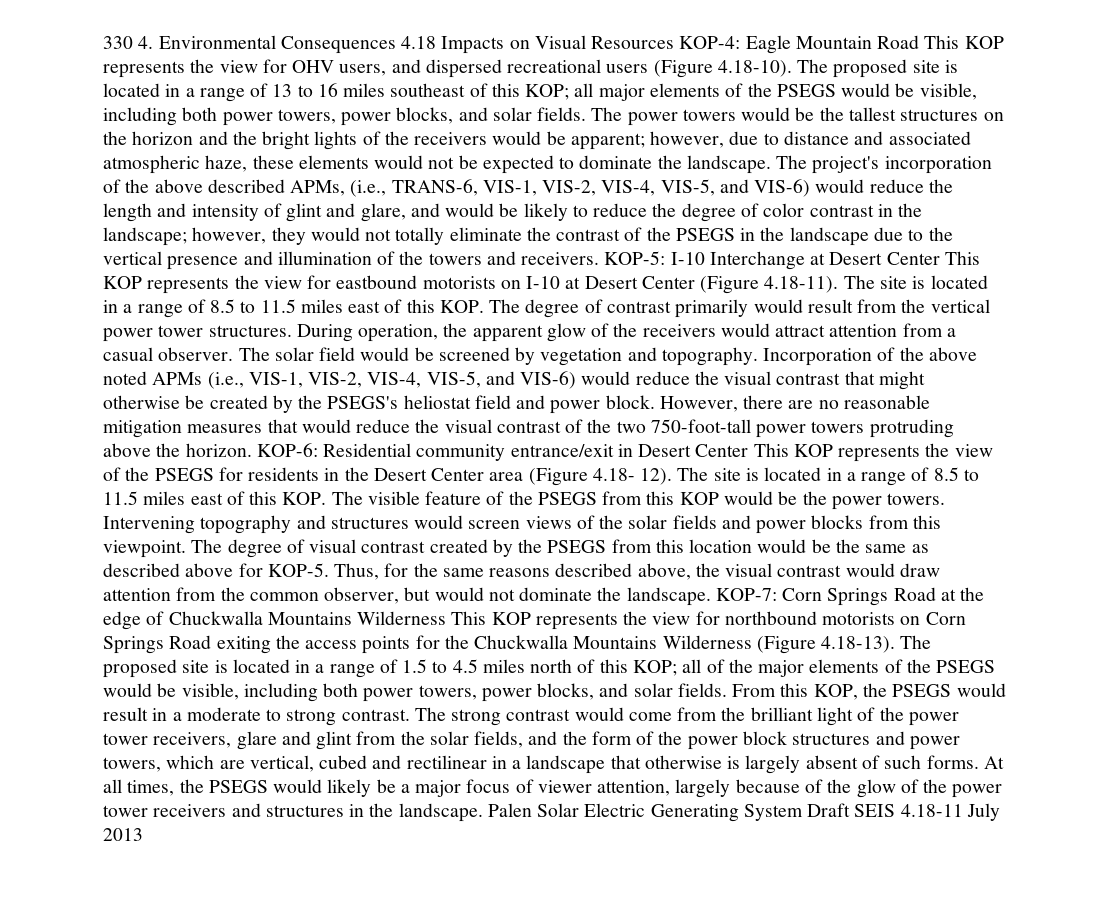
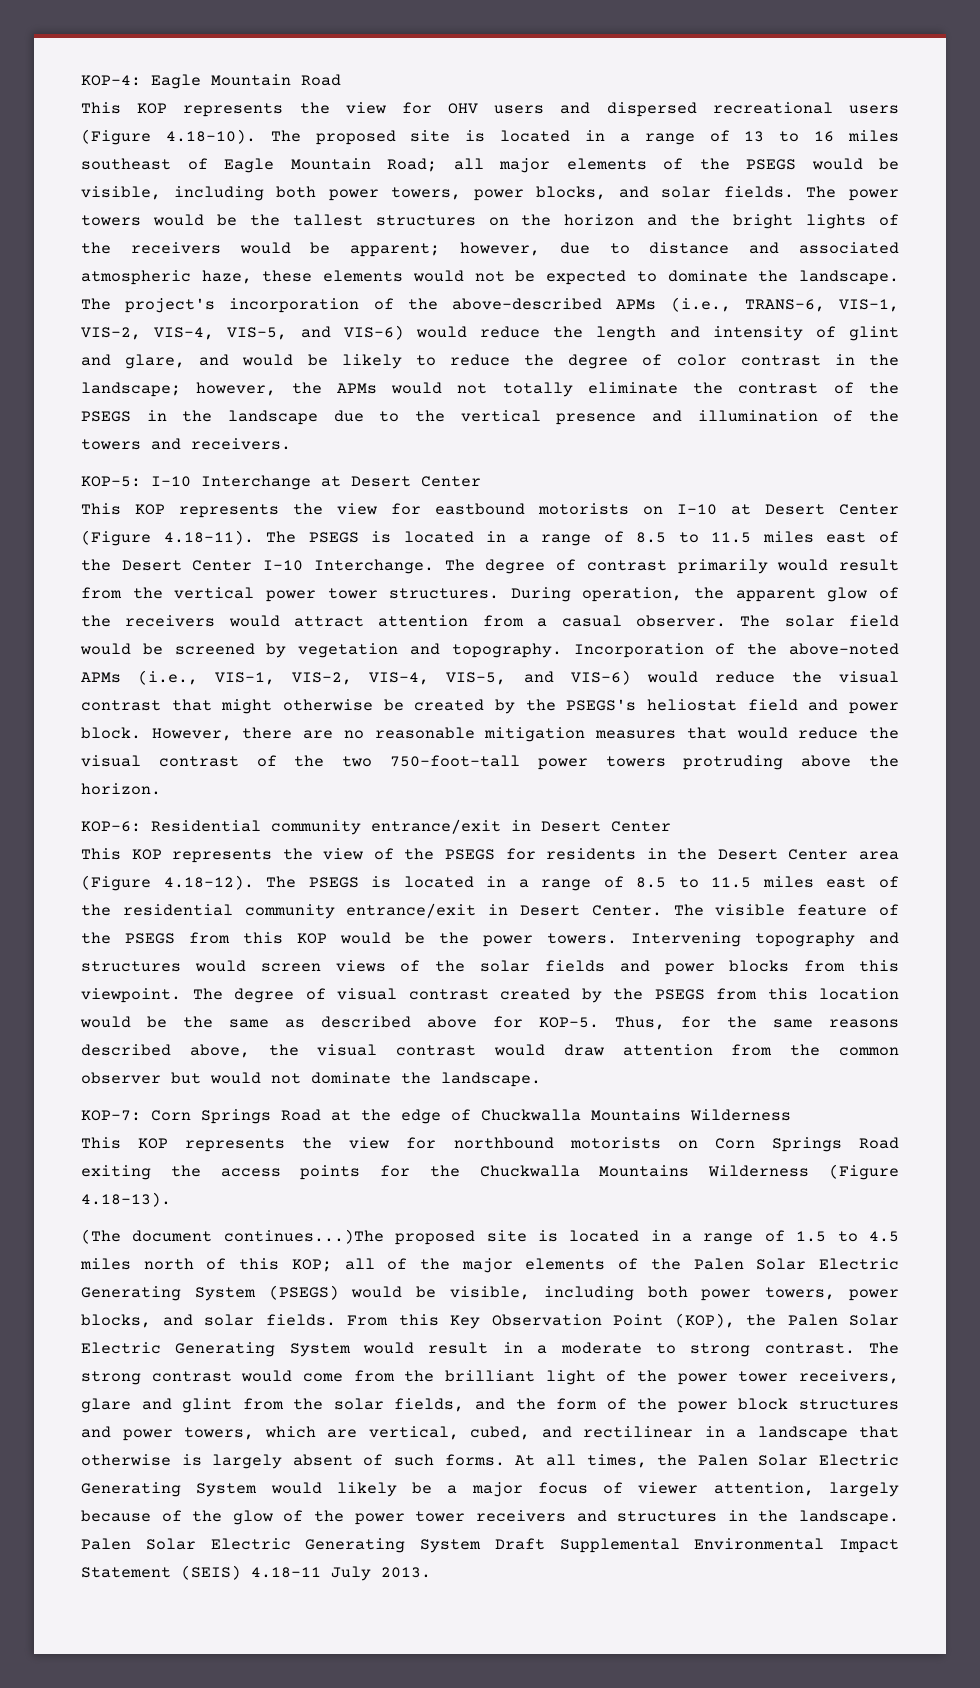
[103,35,675,54] 330 4. Environmental Consequences 4.18 Impacts on Visual Resources -> (81, 80) none
(920, 42) none -> (341, 80) //
[339,64,387,76] users, -> [494,105,545,114] users
[491,83,570,100] this KOP; -> [224,158,437,173] Eagle Mountain Road;
[154,179,346,196] above described APMs, -> [452,298,657,310] above-described APMs
[271,227,306,245] they -> [291,382,377,394] the APMs
(600, 258) none -> (291, 444) //
(940, 258) none -> (481, 481) //
[879,276,907,289] site -> [308,532,359,543] PSEGS
[406,299,484,313] this KOP. -> [81,559,434,574] the Desert Center I-10 Interchange.
[928,347,977,361] [103,371,147,385] above noted -> [789,643,899,655] above-noted
(252, 450) none -> (161, 789) //
(749, 450) none -> (671, 826) //
[592,467,741,485] 4.18- 12). The site -> [163,875,359,890] 4.18-12). The PSEGS
[249,491,327,505] this KOP. -> [81,903,662,919] the residential community entrance/exit in Desert Center.
[324,587,400,604] observer, -> [81,1072,161,1084] observer
(711, 596) none -> (541, 1079) //
(447, 618) none -> (791, 1115) //
[900,635,932,649] The -> [81,1229,384,1244] // (The document continues...)The
[936,660,996,673] PSEGS -> [693,1258,899,1270] [81,1285,339,1301] Palen Solar Electric Generating System (PSEGS)
[813,683,952,700] KOP, the PSEGS -> [450,1313,899,1329] [81,1342,351,1357] Key Observation Point (KOP), the Palen Solar Electric Generating System
[319,755,368,769] cubed -> [470,1426,530,1440] cubed,
[208,780,268,793] PSEGS -> [697,1454,900,1466] [81,1482,258,1497] Palen Solar Electric Generating System
[854,804,896,817] SEIS -> [559,1538,899,1553] [81,1565,241,1580] Supplemental Environmental Impact Statement (SEIS)
[103,828,143,841] 2013 -> [381,1567,431,1578] 2013.

